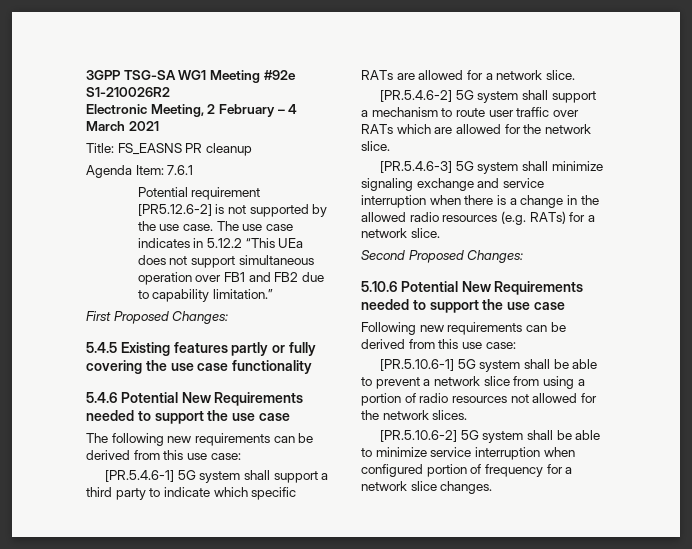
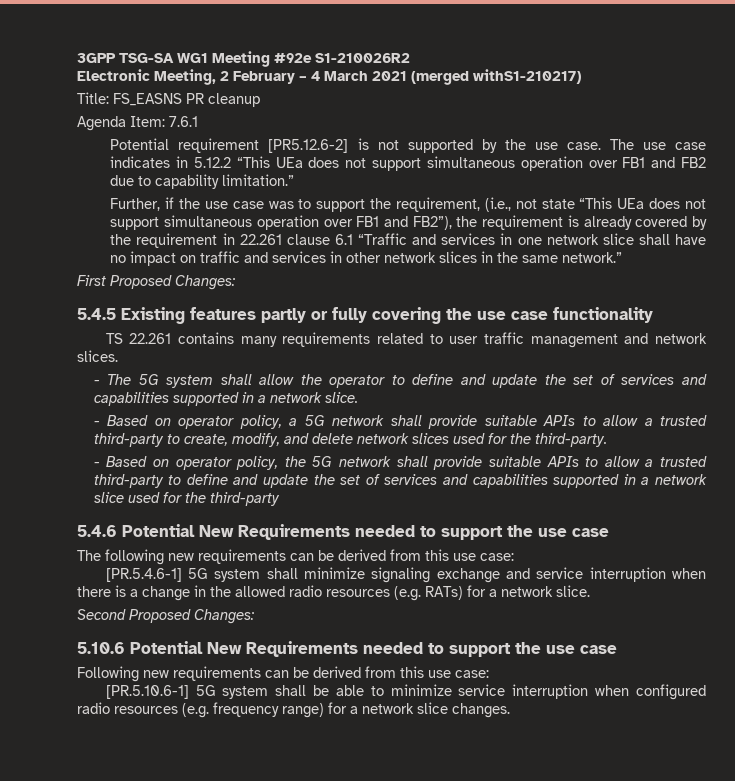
(159, 126) none -> [411,69,581,85] (merged withS1-210217)
(273, 294) none -> [110,197,706,212] [110,215,707,230] [110,233,706,248] [110,251,623,266] // Further, if the use case was to support the requirement, (i.e., not state “This UEa does not support simultaneous operation over FB1 and FB2”), the requirement is already covered by the requirement in 22.261 clause 6.1 “Traffic and services in one network slice shall have no impact on traffic and services in other network slices in the same network.”
(313, 367) none -> [105,332,707,348] [77,350,118,362] [93,374,707,388] [93,392,358,406] [93,415,707,429] [93,433,607,447] [93,456,707,470] [93,474,708,488] [93,492,280,506] // TS 22.261 contains many requirements related to user traffic management and network slices. // - The 5G system shall allow the operator to define and update the set of services and capabilities supported in a network slice. // - Based on operator policy, a 5G network shall provide suitable APIs to allow a trusted third-party to create, modify, and delete network slices used for the third-party. // - Based on operator policy, the 5G network shall provide suitable APIs to allow a trusted third-party to define and update the set of services and capabilities supported in a network slice used for the third-party
[273,471,329,483] [86,487,297,500] [361,70,575,80] [380,90,596,103] [361,107,579,117] [361,124,591,134] [361,141,390,151] [380,161,549,174] support a third party to indicate which specific RATs are allowed for a network slice. // [PR.5.4.6-2] 5G system shall support a mechanism to route user traffic over RATs which are allowed for the network slice. // [PR.5.4.6-3] 5G system shall -> (298, 573) none
[375,376,585,389] [361,393,597,406] [361,410,468,420] [380,430,601,443] [361,448,372,457] prevent a network slice from using a portion of radio resources not allowed for the network slices. // [PR.5.10.6-2] 5G system shall be able to -> (384, 691) none
[426,464,543,477] portion of frequency -> [77,702,324,718] radio resources (e.g. frequency range)

